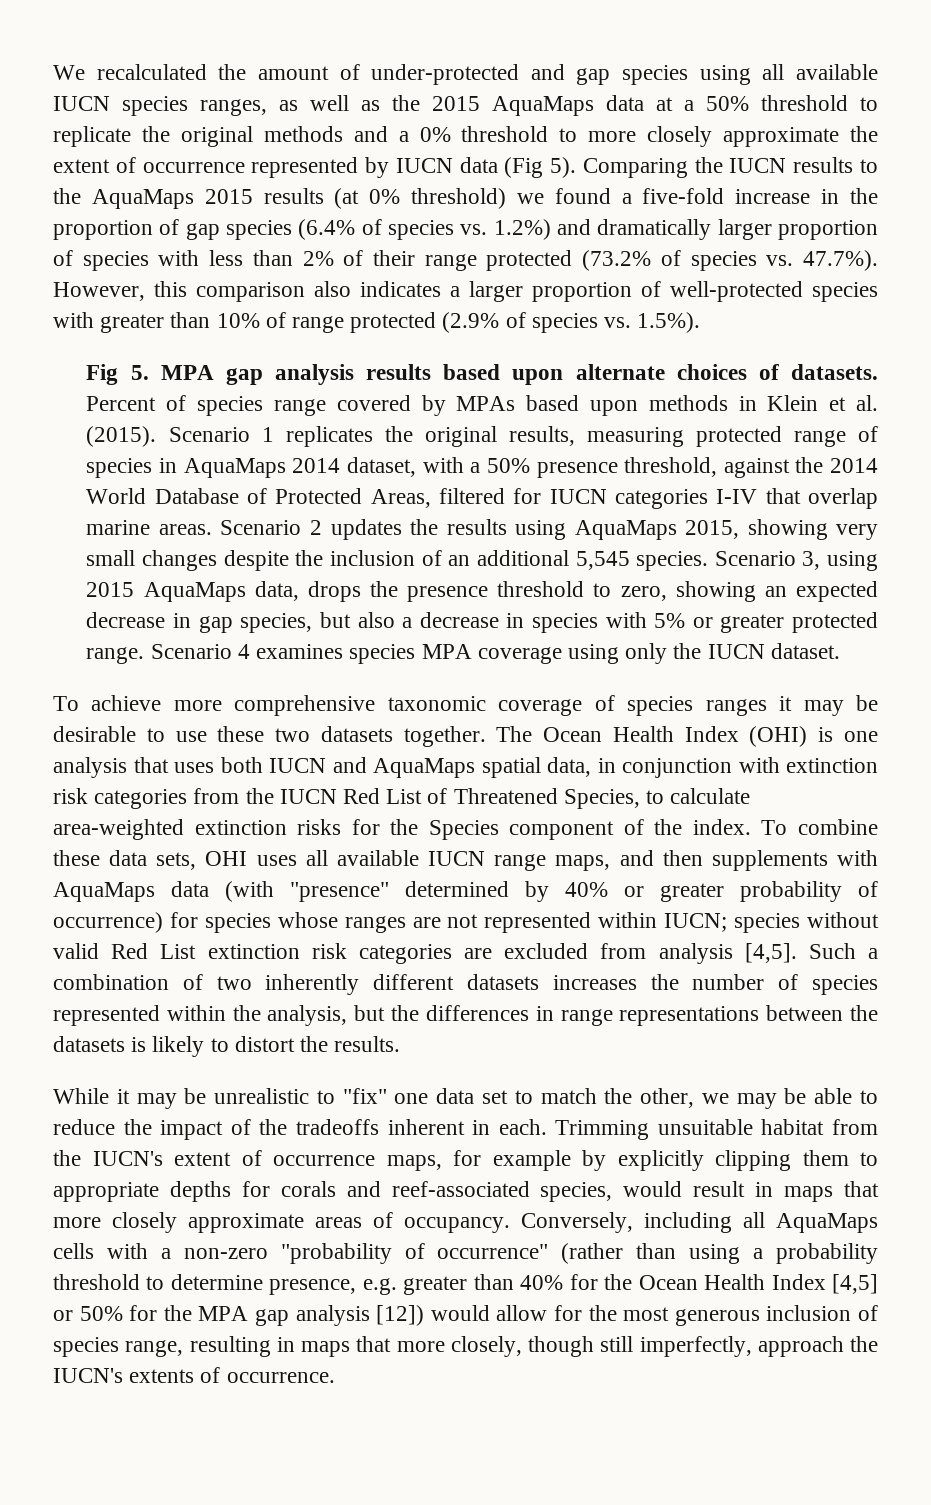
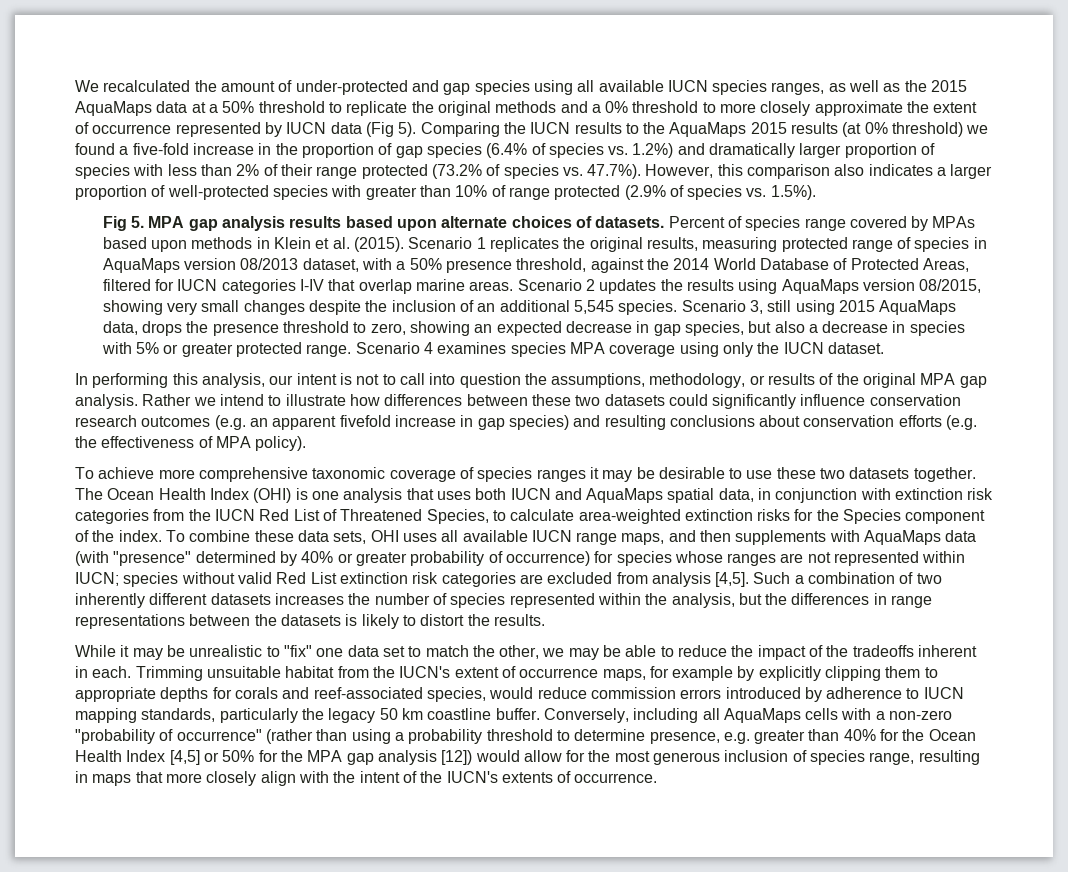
[292,458,341,473] 2014 -> [184,258,299,270] version 08/2013
[684,520,739,539] 2015, -> [862,279,982,293] version 08/2015,
(821, 560) none -> [767,300,792,312] still
(840, 651) none -> [75,373,987,388] [75,394,961,409] [75,415,978,430] [75,436,307,451] // In performing this analysis, our intent is not to call into question the assumptions, methodology, or results of the original MPA gap analysis. Rather we intend to illustrate how differences between these two datasets could significantly influence conservation research outcomes (e.g. an apparent fivefold increase in gap species) and resulting conclusions about conservation efforts (e.g. the effectiveness of MPA policy).
[693,1181,879,1202] [53,1212,510,1233] result in maps that more closely approximate areas of occupancy. -> [537,687,964,702] [75,708,540,723] reduce commission errors introduced by adherence to IUCN mapping standards, particularly the legacy 50 km coastline buffer.
[450,1336,844,1357] closely, though still imperfectly, approach -> [206,771,417,786] closely align with the intent of

